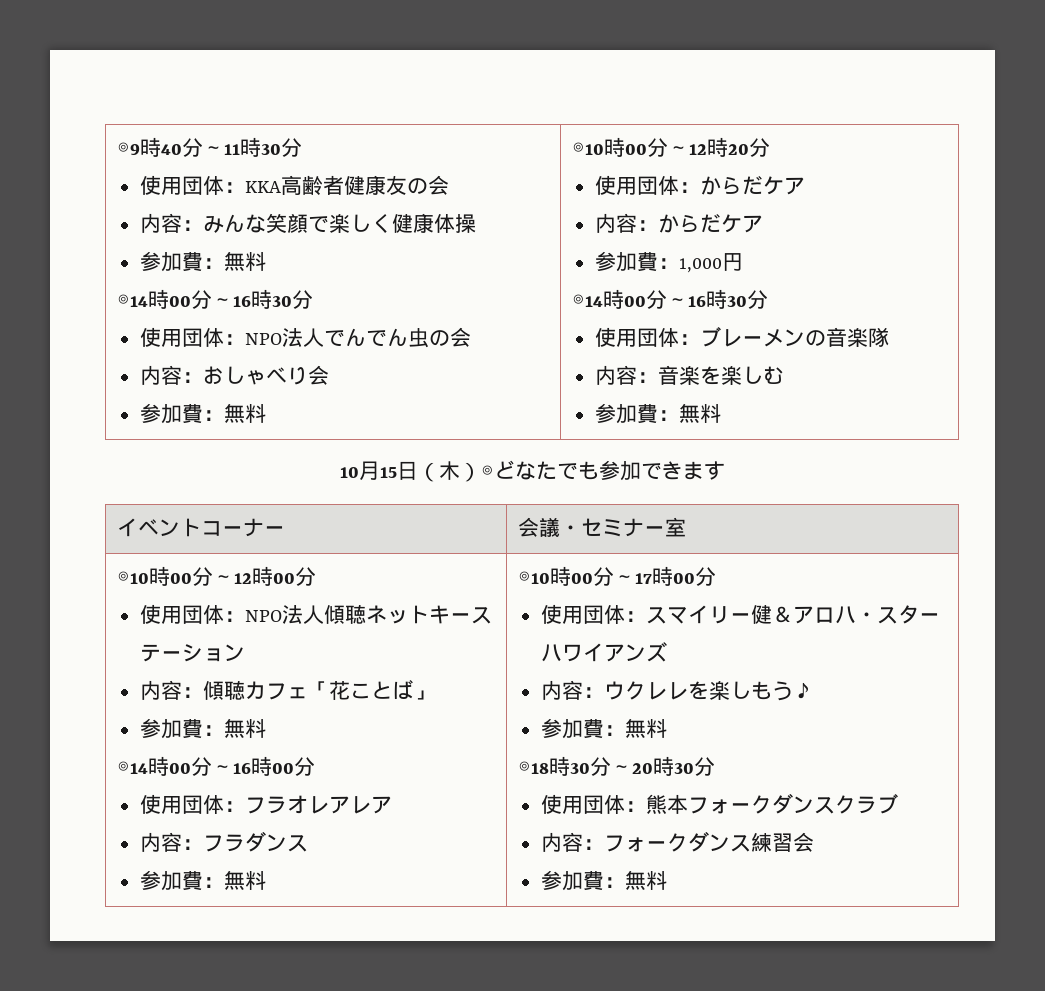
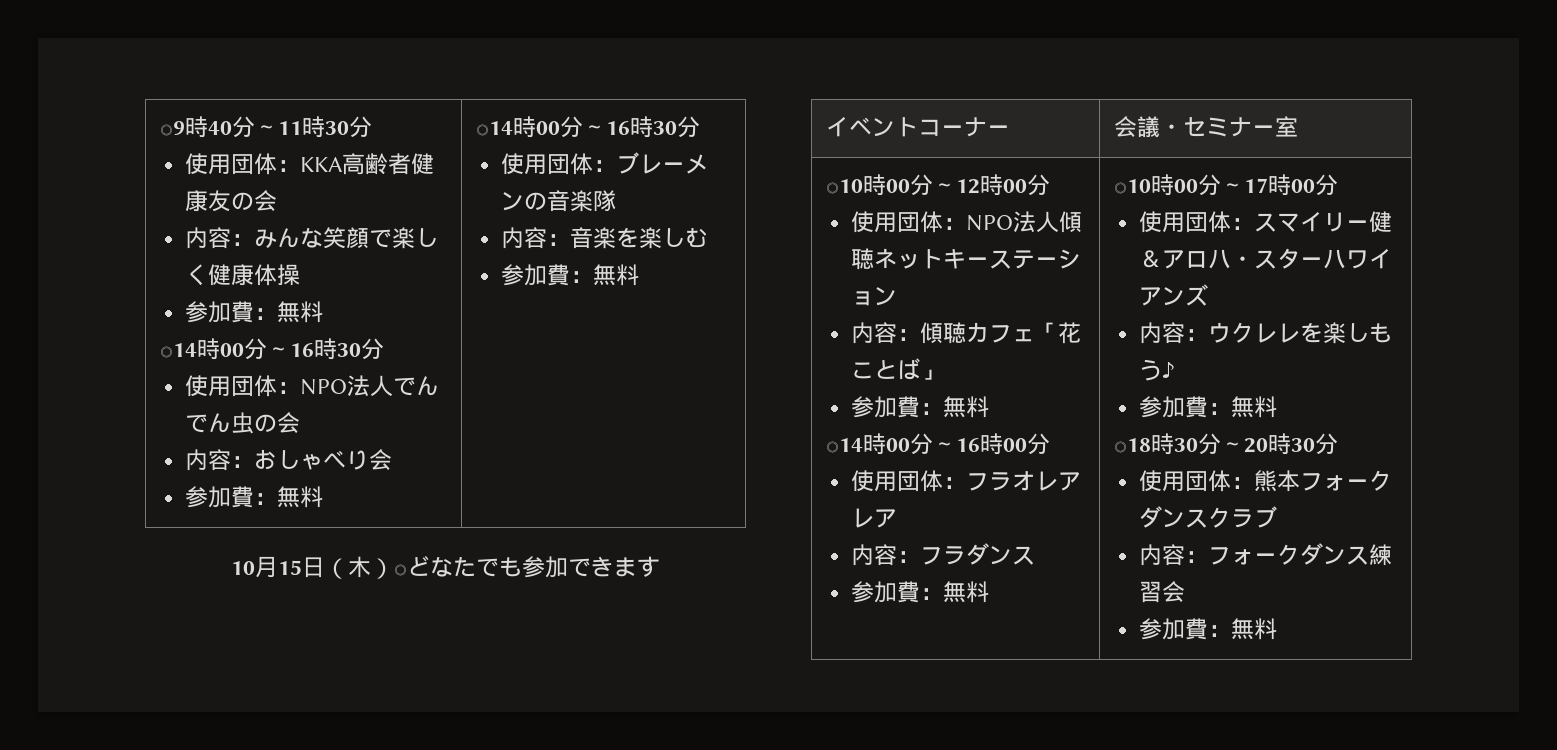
[571,137,770,157] [594,175,805,195] [594,213,763,233] [594,251,743,273] ◎10時00分～12時20分 // 使用団体：からだケア // 内容：からだケア // 参加費：1,000円 // -> (324, 497) none

